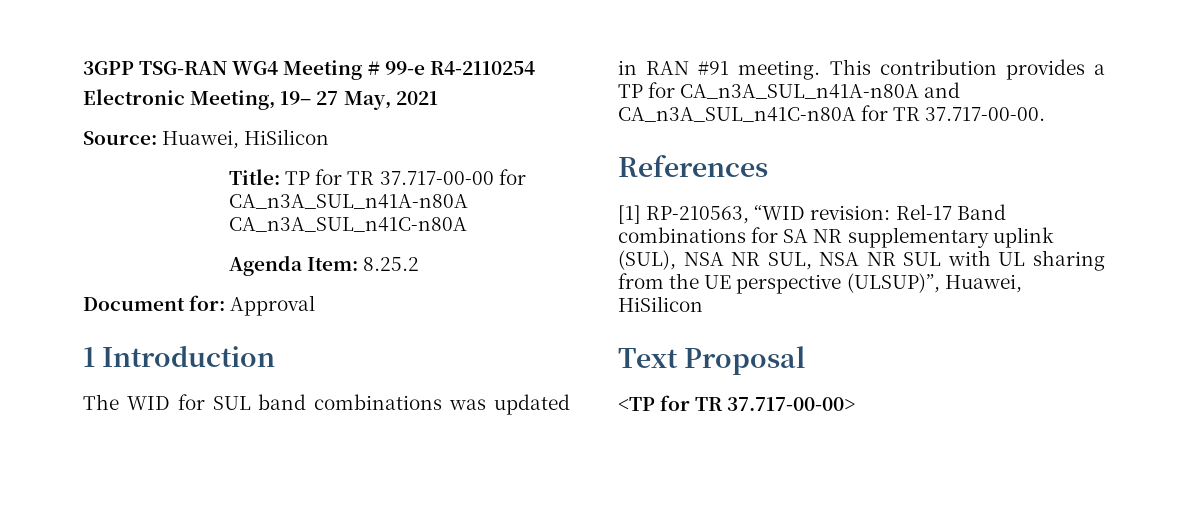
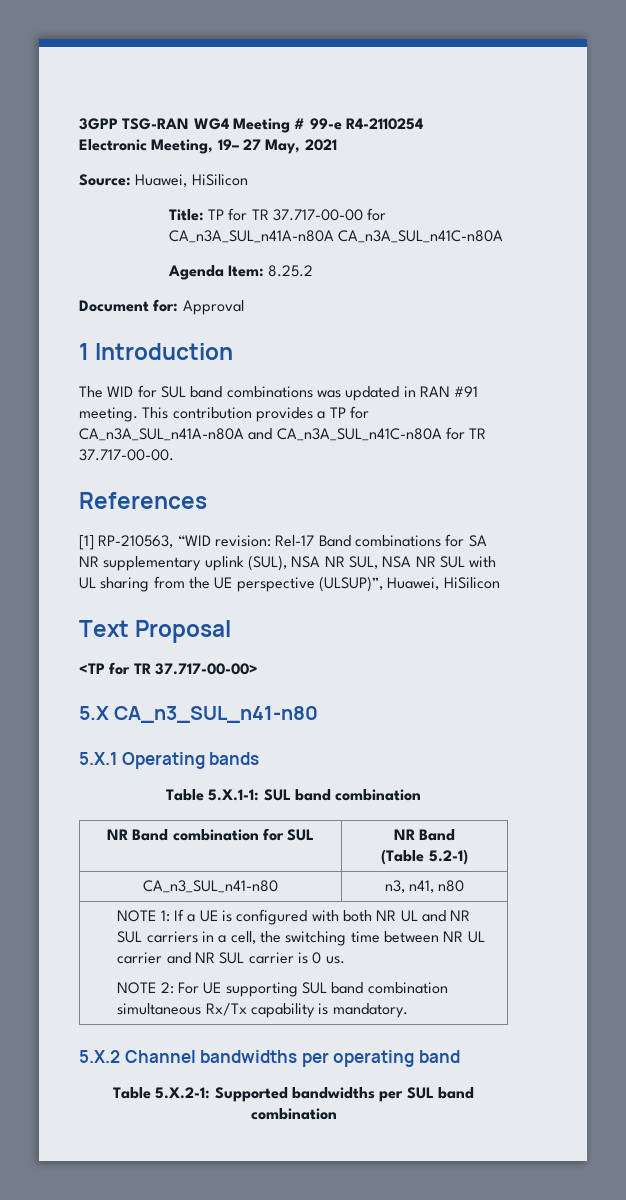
(856, 404) none -> [79,706,319,723] [79,752,260,769] [165,789,422,801] [106,828,315,841] [393,829,456,841] [381,849,468,865] [143,880,278,893] [384,880,465,893] [117,909,471,925] [117,931,485,946] [117,952,345,964] [117,982,448,997] [117,1003,408,1018] [79,1050,460,1067] [113,1087,474,1102] [250,1108,337,1120] // 5.X CA_n3_SUL_n41-n80 // 5.X.1 Operating bands // Table 5.X.1-1: SUL band combination // NR Band combination for SUL | NR Band // (Table 5.2-1) // CA_n3_SUL_n41-n80 | n3, n41, n80 // NOTE 1: If a UE is configured with both NR UL and NR SUL carriers in a cell, the switching time between NR UL carrier and NR SUL carrier is 0 us. // NOTE 2: For UE supporting SUL band combination simultaneous Rx/Tx capability is mandatory. // 5.X.2 Channel bandwidths per operating band // Table 5.X.2-1: Supported bandwidths per SUL band combination

